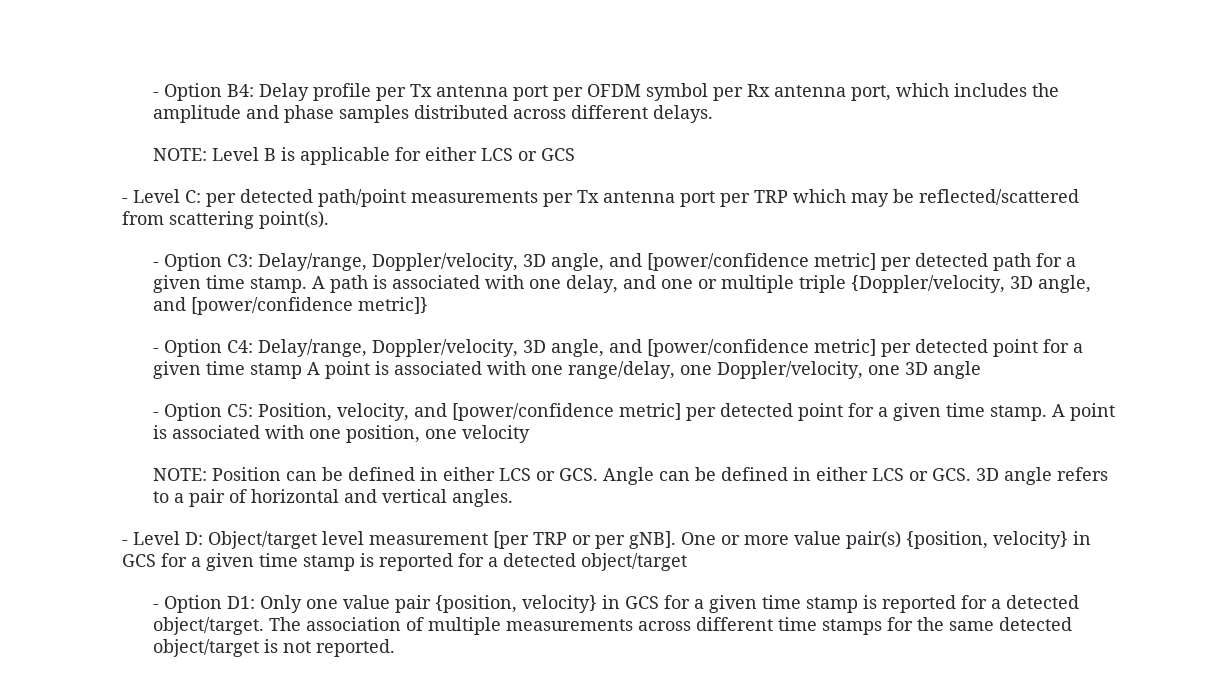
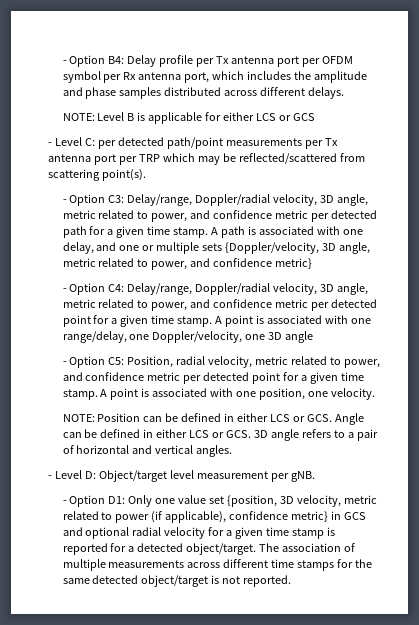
[372,253,877,271] Doppler/velocity, 3D angle, and [power/confidence metric] -> [195,194,369,206] [62,210,309,222] Doppler/radial velocity, 3D angle, metric related to power, and confidence metric
[799,275,847,293] triple -> [202,243,223,251] sets
[153,297,429,315] [153,339,1084,357] [153,361,303,379] and [power/confidence metric]} // - Option C4: Delay/range, Doppler/velocity, 3D angle, and [power/confidence metric] per detected point for a given time stamp -> [62,258,313,270] [62,283,369,295] [62,299,378,311] [62,315,213,327] metric related to power, and confidence metric} // - Option C4: Delay/range, Doppler/radial velocity, 3D angle, metric related to power, and confidence metric per detected point for a given time stamp.
[337,403,682,421] velocity, and [power/confidence metric] -> [176,356,381,368] [62,372,181,381] radial velocity, metric related to power, and confidence metric
[462,425,531,443] velocity -> [331,388,376,400] velocity.
[493,531,1092,549] [122,553,688,571] [per TRP or per gNB]. One or more value pair(s) {position, velocity} in GCS for a given time stamp is reported for a detected object/target -> [270,471,315,482] per gNB.
[395,595,660,613] pair {position, velocity} in GCS -> [209,495,378,507] [62,511,367,523] [62,527,206,539] set {position, 3D velocity, metric related to power (if applicable), confidence metric} in GCS and optional radial velocity

